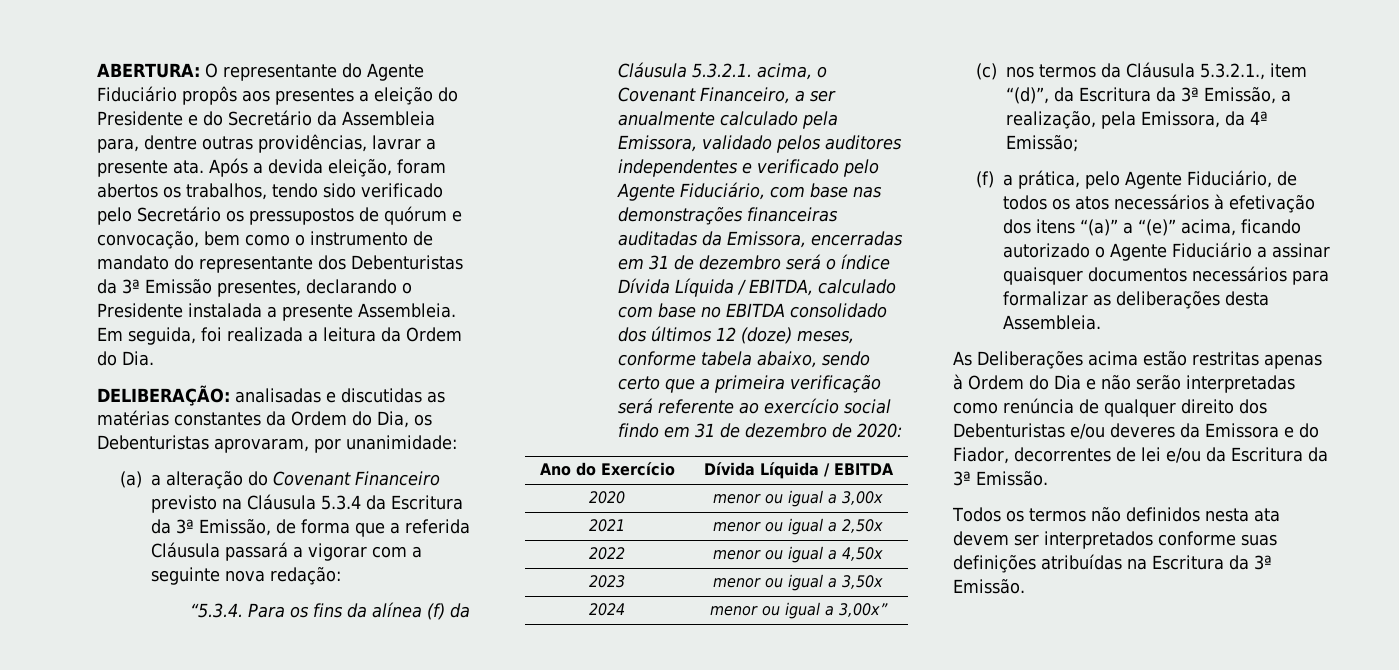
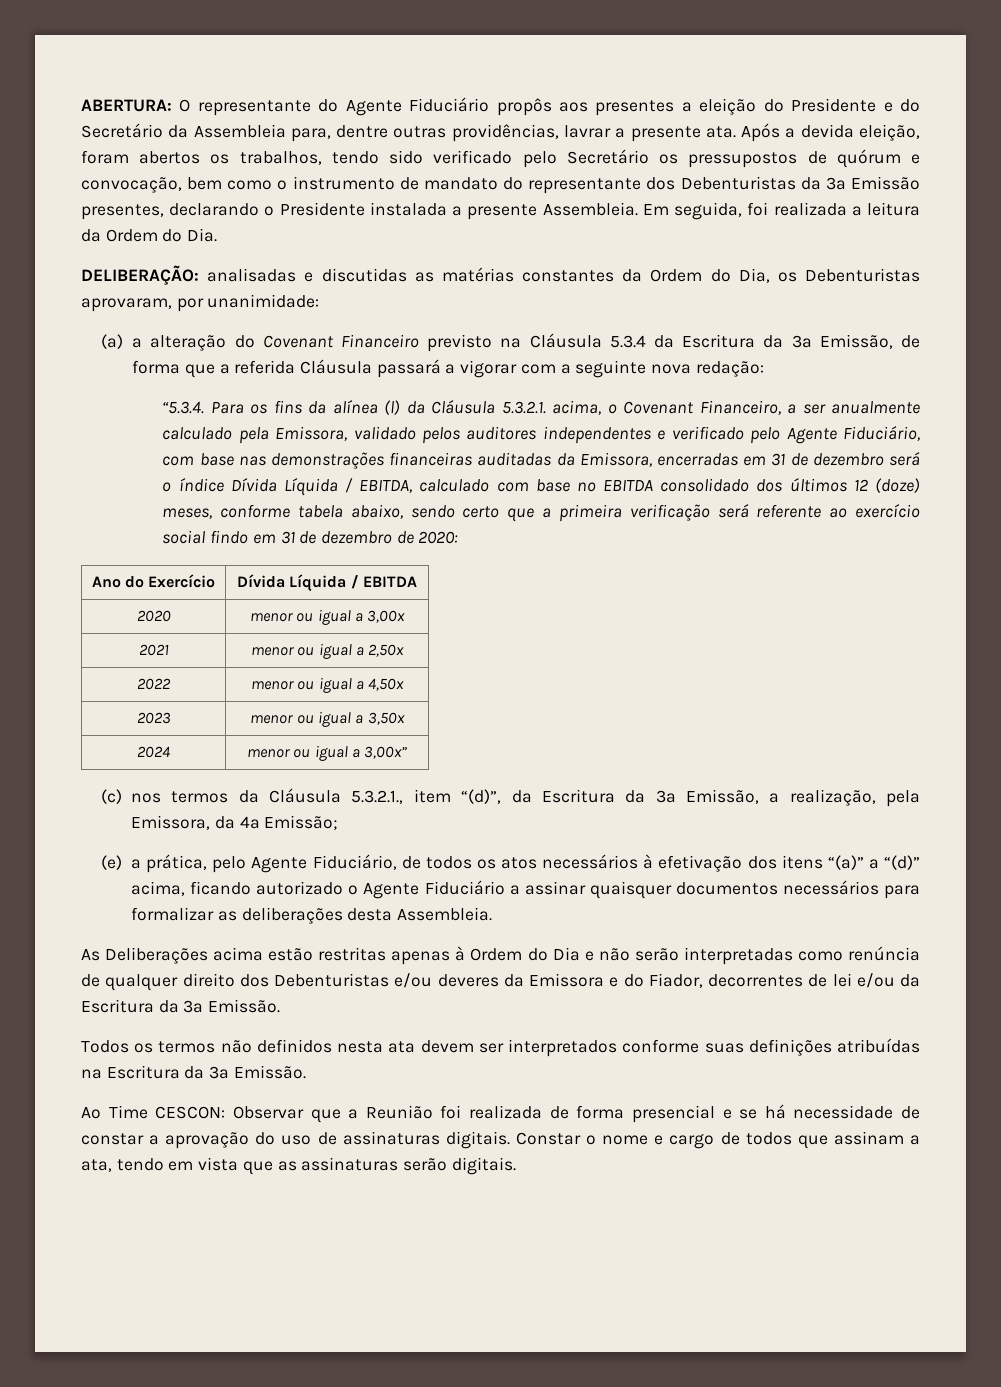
[427,603,446,620] (f) -> [384,400,401,415] (l)
[976,171,995,188] (f) -> [101,855,123,870] (e)
[1138,219,1177,236] “(e)” -> [884,855,921,870] “(d)”
(1025, 586) none -> [81,1104,920,1123] [81,1131,920,1149] [81,1157,516,1175] // Ao Time CESCON: Observar que a Reunião foi realizada de forma presencial e se há necessidade de constar a aprovação do uso de assinaturas digitais. Constar o nome e cargo de todos que assinam a ata, tendo em vista que as assinaturas serão digitais.

